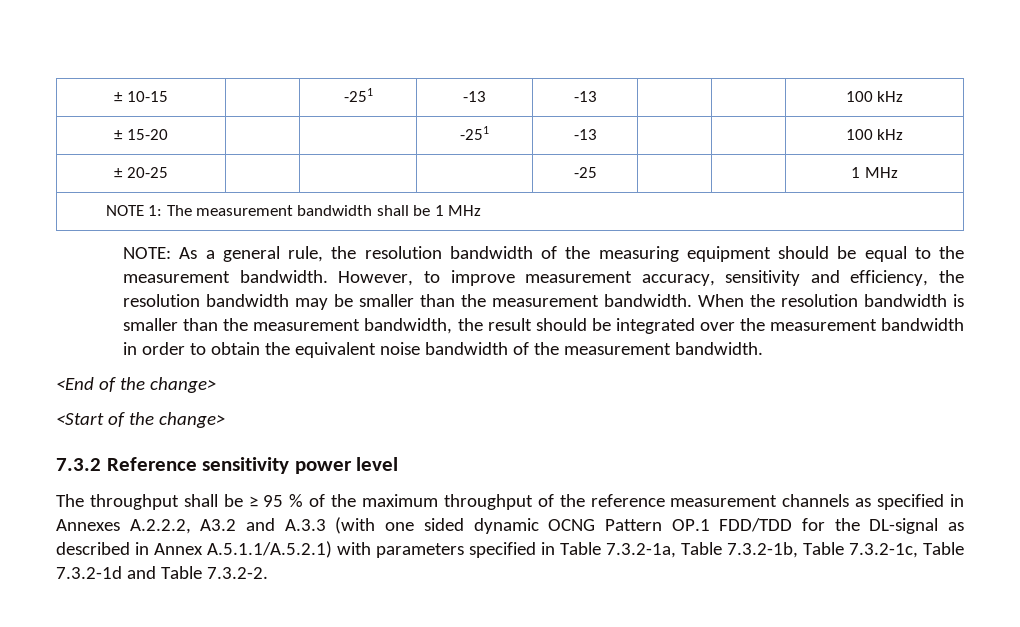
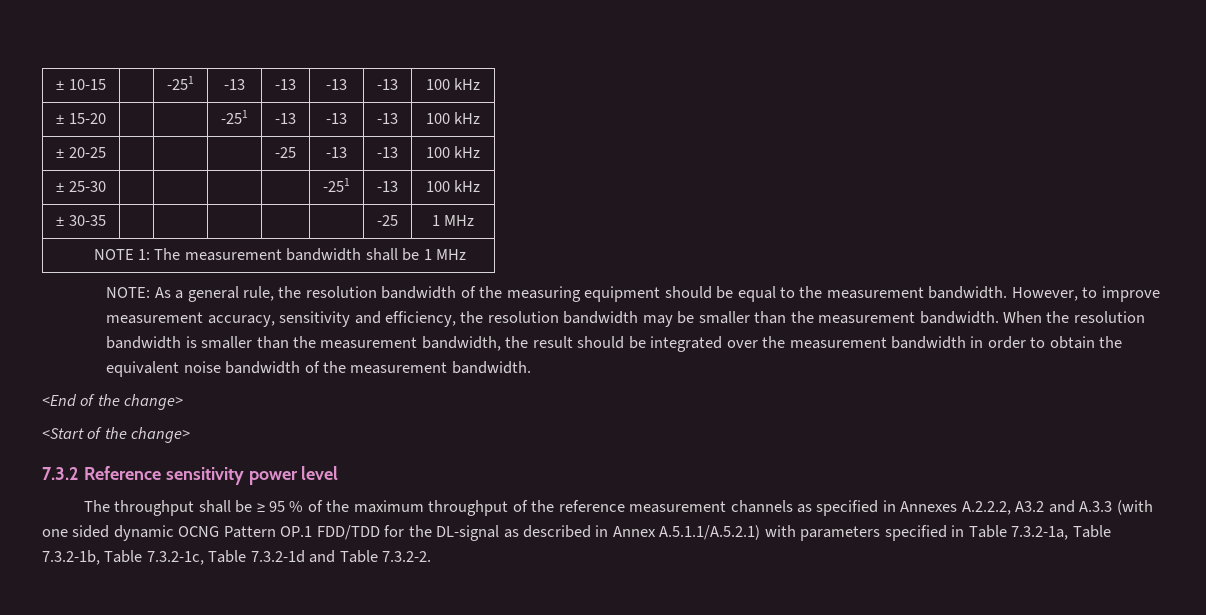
(597, 96) | -> [326,79,347,90] [377,79,398,90] -13 | -13
(597, 134) | -> [326,113,347,124] [377,113,398,124] -13 | -13
(597, 172) | -> [326,147,347,158] [377,147,398,158] [425,146,481,158] [56,181,106,192] [323,178,350,192] [377,181,398,192] [425,180,481,192] [56,215,106,226] [377,215,398,226] -13 | -13 | 100 kHz // ± 25-30 | | | | | -251 | -13 | 100 kHz // ± 30-35 | | | | | | -25

